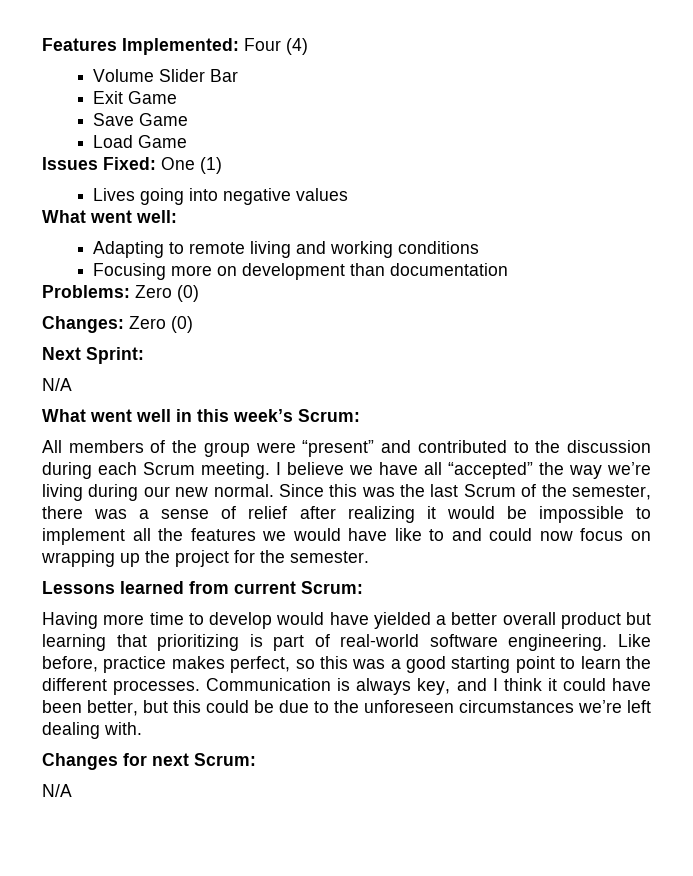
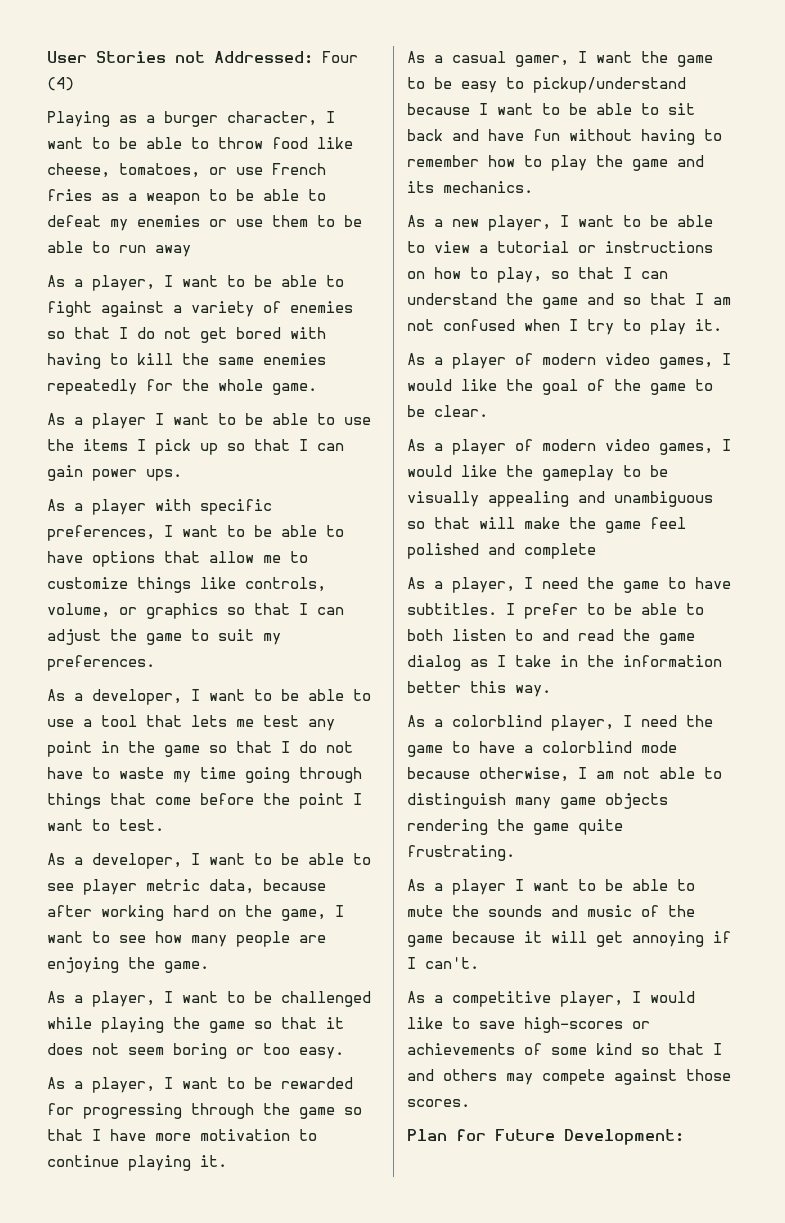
[42,38,308,55] [93,69,239,82] [93,91,178,104] [93,113,189,126] [93,135,188,148] [42,157,222,174] [93,188,349,205] [42,210,177,223] [93,241,480,258] [93,263,509,280] [42,285,199,302] [42,316,193,333] [42,347,144,364] [42,378,72,391] [42,409,360,422] [42,440,652,457] [42,462,651,479] [42,484,651,501] [42,506,651,523] [42,528,652,545] [41,550,369,567] [42,581,363,594] [42,612,651,629] [42,634,651,651] [42,656,651,673] [42,678,651,695] [42,700,651,716] [42,722,142,739] [42,753,256,770] [42,784,72,797] Features Implemented: Four (4) // Volume Slider Bar // Exit Game // Save Game // Load Game // Issues Fixed: One (1) // Lives going into negative values // What went well: // Adapting to remote living and working conditions // Focusing more on development than documentation // Problems: Zero (0) // Changes: Zero (0) // Next Sprint: // N/A // What went well in this week’s Scrum: // All members of the group were “present” and contributed to the discussion during each Scrum meeting. I believe we have all “accepted” the way we’re living during our new normal. Since this was the last Scrum of the semester, there was a sense of relief after realizing it would be impossible to implement all the features we would have like to and could now focus on wrapping up the project for the semester. // Lessons learned from current Scrum: // Having more time to develop would have yielded a better overall product but learning that prioritizing is part of real-world software engineering. Like before, practice makes perfect, so this was a good starting point to learn the different processes. Communication is always key, and I think it could have been better, but this could be due to the unforeseen circumstances we’re left dealing with. // Changes for next Scrum: // N/A -> [47,51,358,64] [47,77,74,91] [47,111,335,127] [47,137,353,149] [47,163,326,178] [47,189,326,205] [47,215,362,231] [47,241,191,257] [47,275,344,291] [47,301,353,317] [47,327,326,343] [47,353,326,369] [47,379,317,395] [47,413,371,429] [47,439,344,455] [47,465,182,481] [47,499,272,515] [47,525,344,541] [47,551,308,567] [47,577,326,593] [47,603,344,619] [47,629,281,645] [47,655,155,671] [47,689,371,705] [47,715,335,731] [47,741,353,757] [47,767,362,783] [47,793,362,809] [47,819,164,831] [47,853,371,869] [47,879,326,895] [47,905,344,921] [47,931,326,947] [47,957,209,973] [47,991,371,1007] [47,1017,344,1033] [47,1043,344,1059] [47,1077,353,1093] [47,1103,362,1119] [47,1129,317,1141] [47,1155,227,1171] [407,51,713,67] [407,77,686,93] [407,103,695,115] [407,129,722,145] [407,155,704,171] [407,181,533,193] [407,215,713,231] [407,241,713,253] [407,267,668,283] [407,293,731,309] [407,319,722,335] [407,353,731,369] [407,379,713,395] [407,405,488,417] [407,439,731,455] [407,465,668,481] [407,491,713,507] [407,517,686,533] [407,543,596,559] [407,577,731,593] [407,603,704,619] [407,629,695,645] [407,655,722,671] [407,681,551,697] [407,715,713,731] [407,741,677,757] [407,767,722,782] [407,793,668,809] [407,819,623,835] [407,845,515,861] [407,879,695,895] [407,905,695,917] [407,931,731,947] [407,957,479,969] [407,991,695,1007] [407,1017,650,1033] [407,1043,722,1055] [407,1069,731,1085] [407,1099,470,1107] [407,1129,684,1145] User Stories not Addressed: Four (4) // Playing as a burger character, I want to be able to throw food like cheese, tomatoes, or use French fries as a weapon to be able to defeat my enemies or use them to be able to run away // As a player, I want to be able to fight against a variety of enemies so that I do not get bored with having to kill the same enemies repeatedly for the whole game. // As a player I want to be able to use the items I pick up so that I can gain power ups. // As a player with specific preferences, I want to be able to have options that allow me to customize things like controls, volume, or graphics so that I can adjust the game to suit my preferences. // As a developer, I want to be able to use a tool that lets me test any point in the game so that I do not have to waste my time going through things that come before the point I want to test. // As a developer, I want to be able to see player metric data, because after working hard on the game, I want to see how many people are enjoying the game. // As a player, I want to be challenged while playing the game so that it does not seem boring or too easy. // As a player, I want to be rewarded for progressing through the game so that I have more motivation to continue playing it. // As a casual gamer, I want the game to be easy to pickup/understand because I want to be able to sit back and have fun without having to remember how to play the game and its mechanics. // As a new player, I want to be able to view a tutorial or instructions on how to play, so that I can understand the game and so that I am not confused when I try to play it. // As a player of modern video games, I would like the goal of the game to be clear. // As a player of modern video games, I would like the gameplay to be visually appealing and unambiguous so that will make the game feel polished and complete // As a player, I need the game to have subtitles. I prefer to be able to both listen to and read the game dialog as I take in the information better this way. // As a colorblind player, I need the game to have a colorblind mode because otherwise, I am not able to distinguish many game objects rendering the game quite frustrating. // As a player I want to be able to mute the sounds and music of the game because it will get annoying if I can't. // As a competitive player, I would like to save high-scores or achievements of some kind so that I and others may compete against those scores. // Plan for Future Development:

